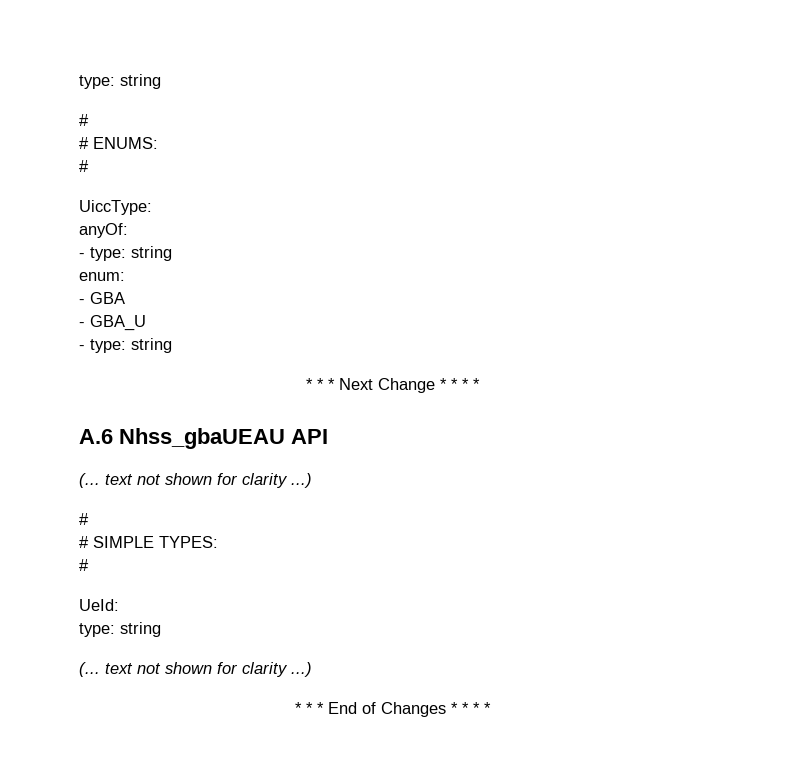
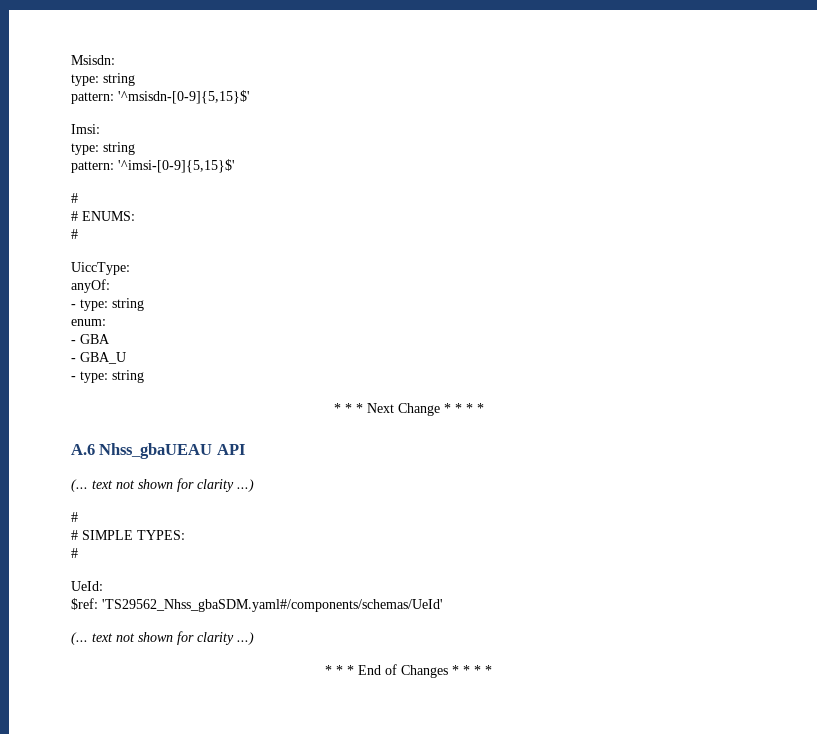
[79,74,161,89] type: string -> [71,55,115,65] [71,73,135,86] [71,90,250,104] [71,124,100,134] [71,142,135,155] [71,159,235,173] Msisdn: // type: string // pattern: '^msisdn-[0-9]{5,15}$' // Imsi: // type: string // pattern: '^imsi-[0-9]{5,15}$'
[79,622,161,637] type: string -> [71,598,443,612] $ref: 'TS29562_Nhss_gbaSDM.yaml#/components/schemas/UeId'

